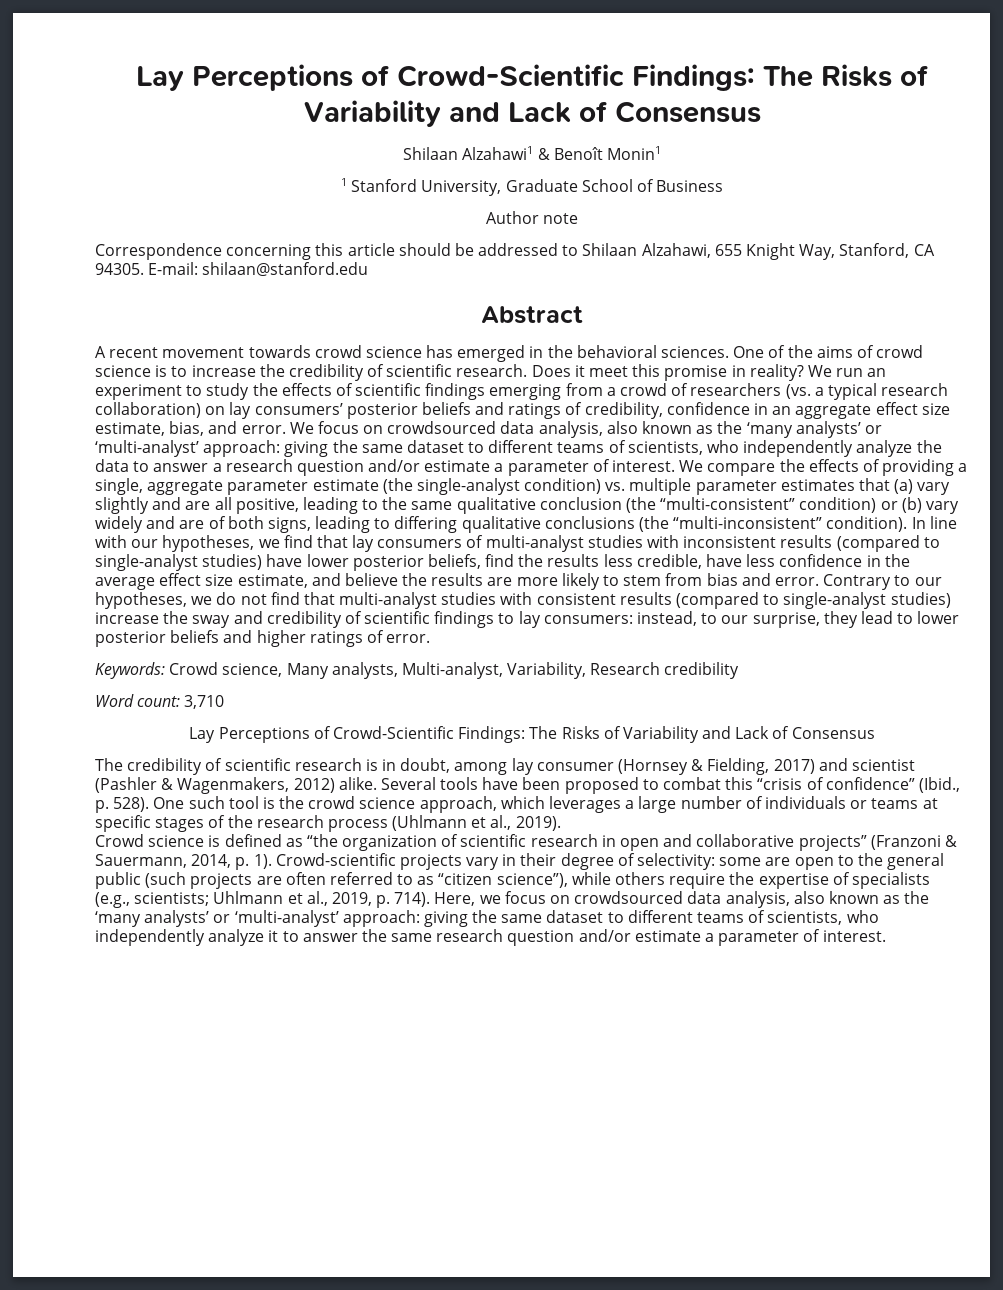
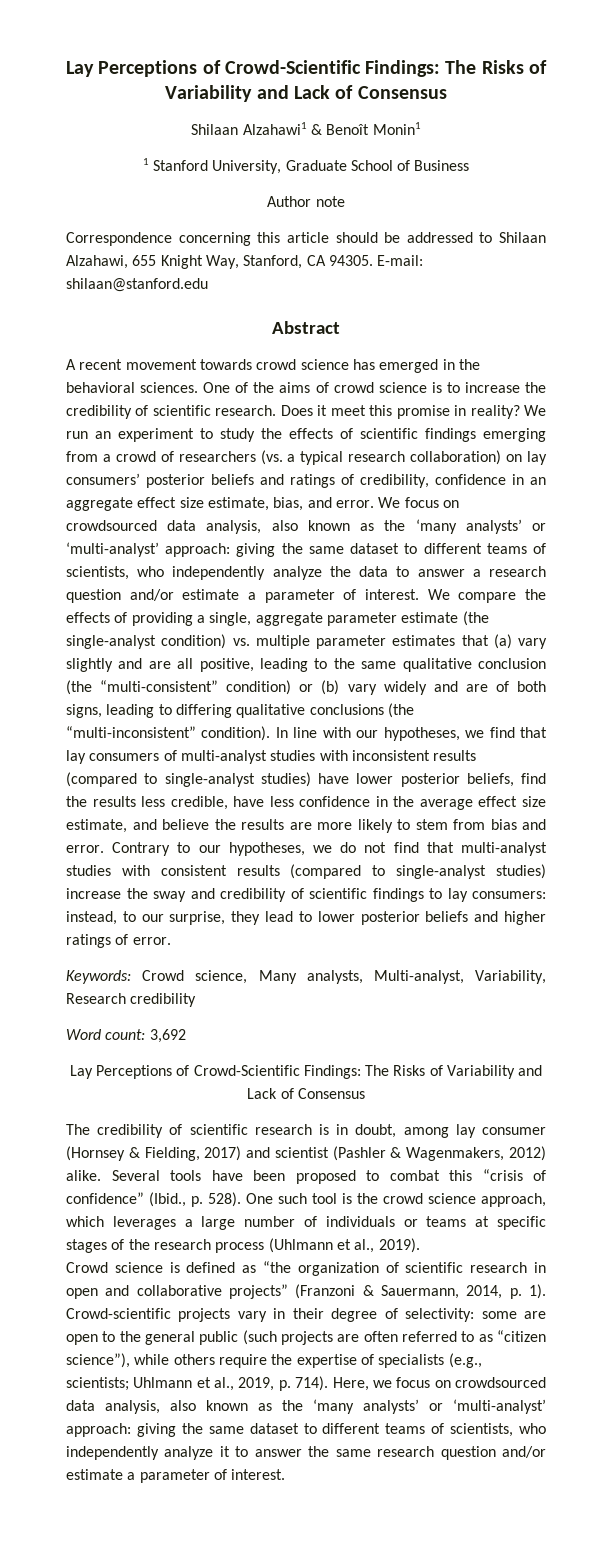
[184,695,225,709] 3,710 -> [149,1029,186,1043] 3,692

